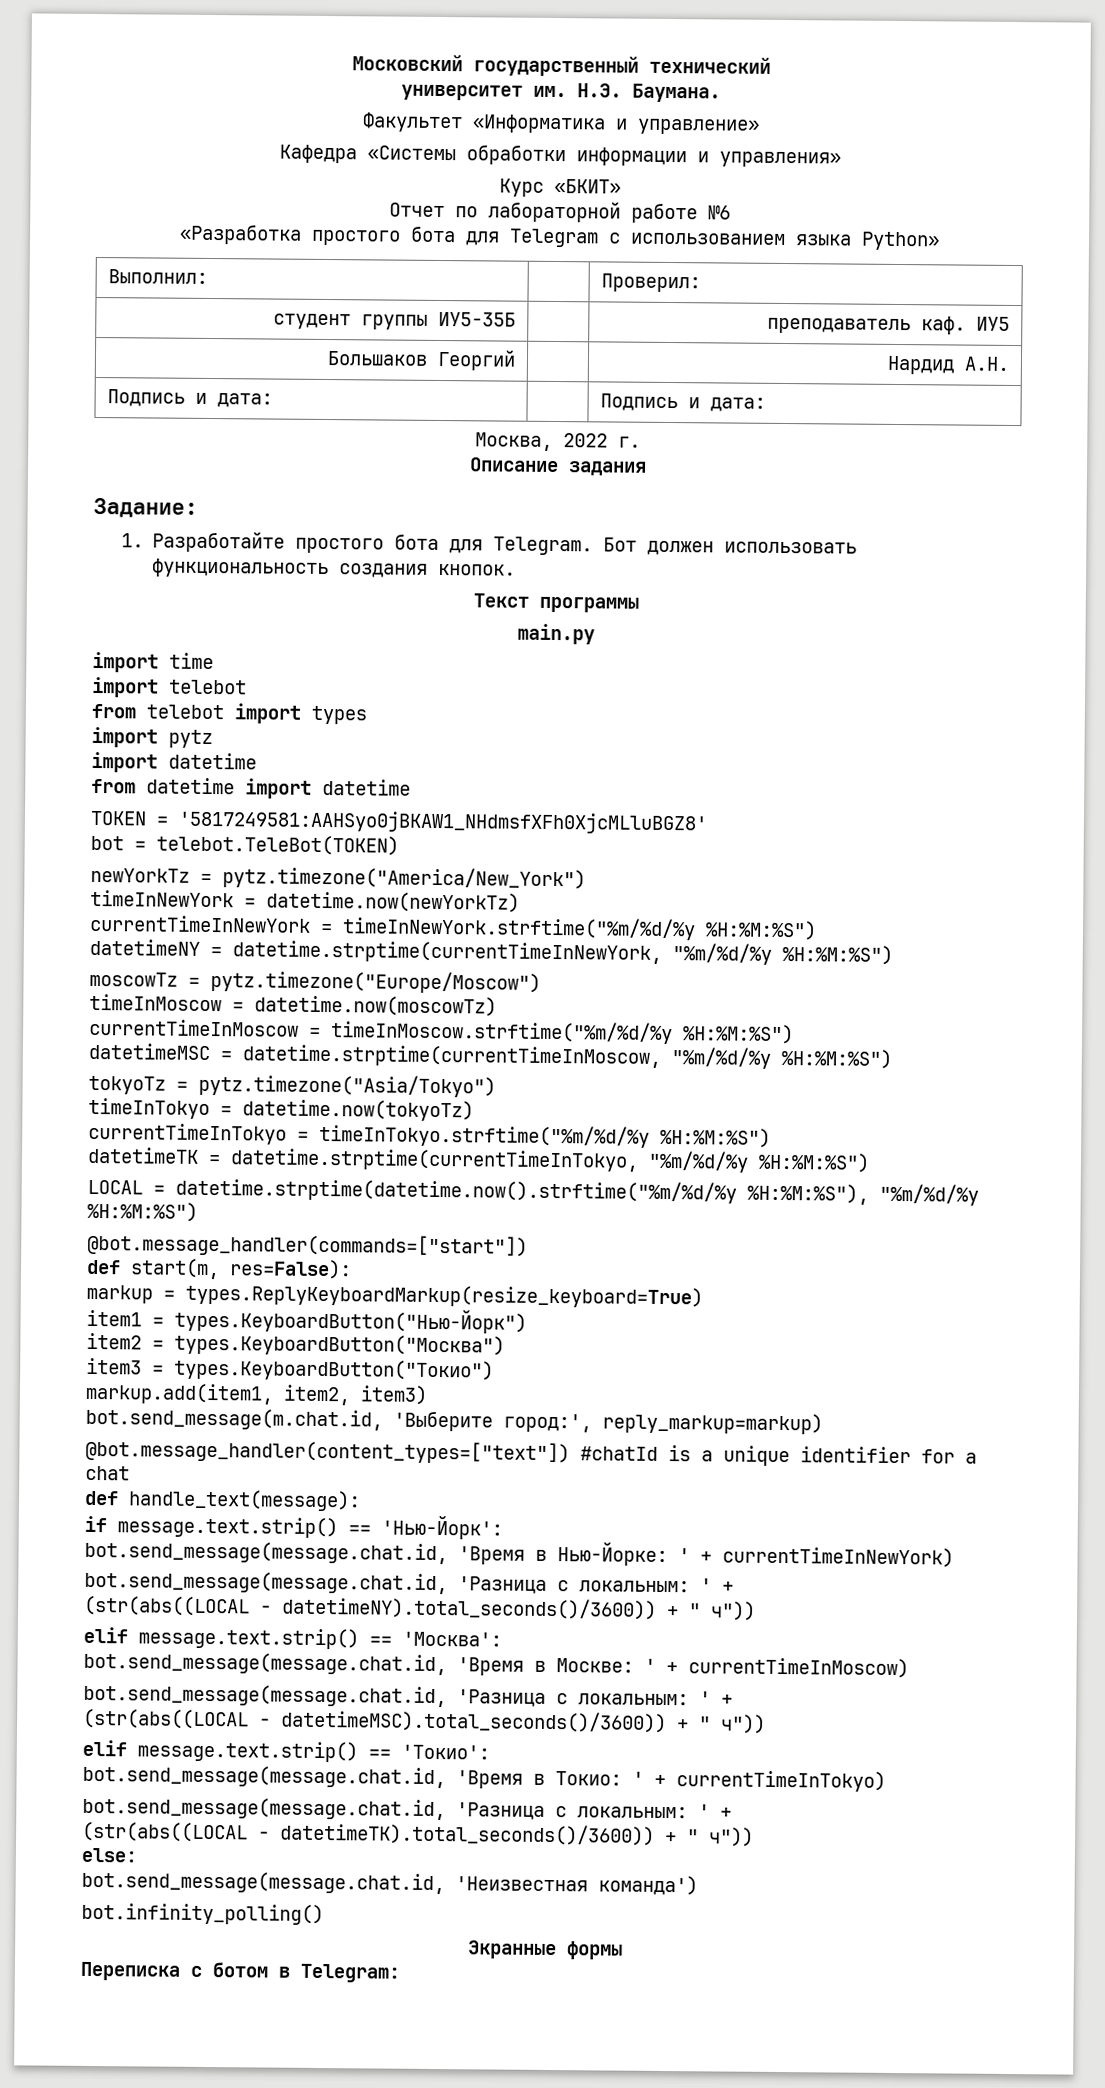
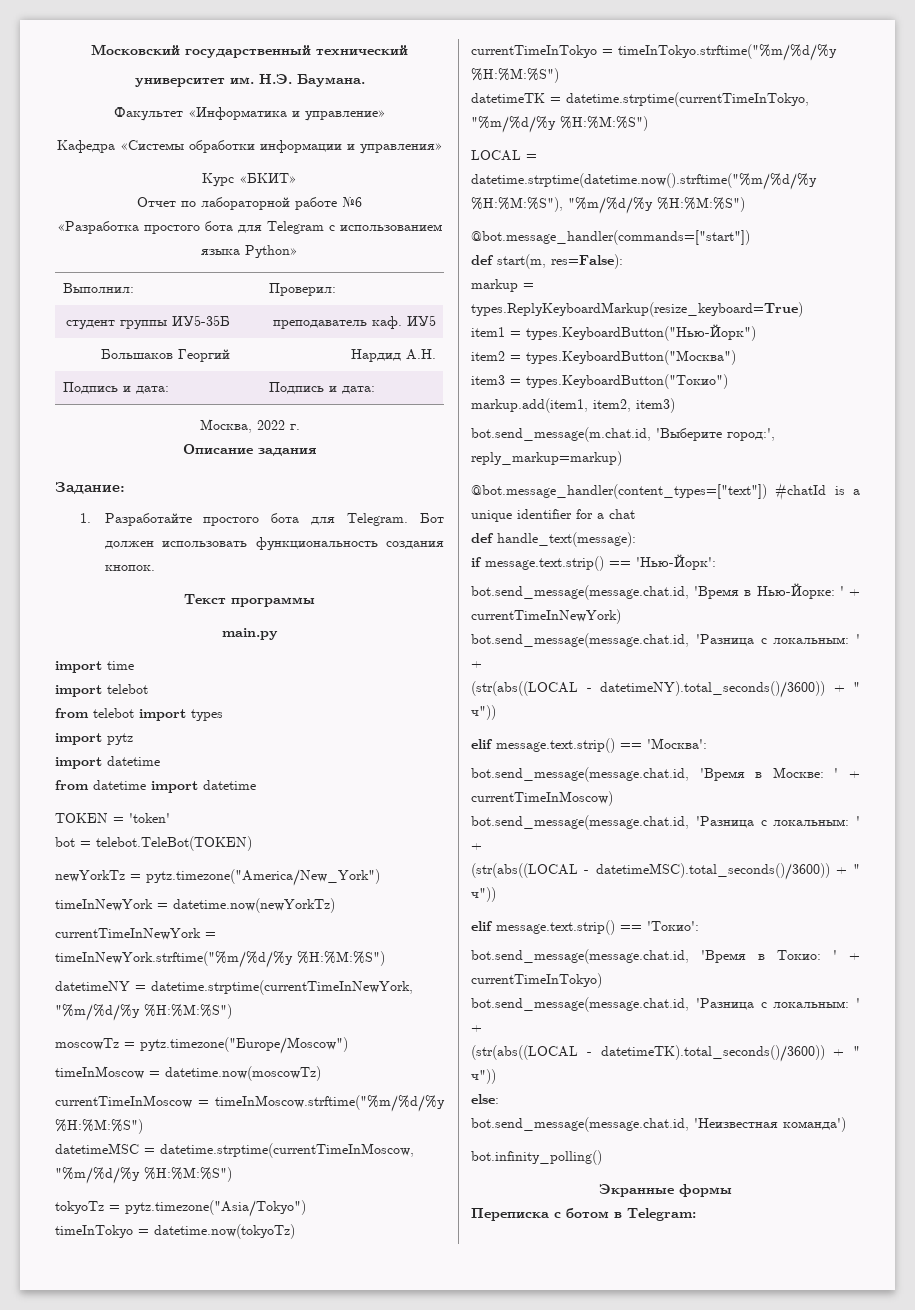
[178,809,708,835] '5817249581:AAHSyo0jBKAW1_NHdmsfXFh0XjcMLluBGZ8' -> [129,813,170,823] 'token'

